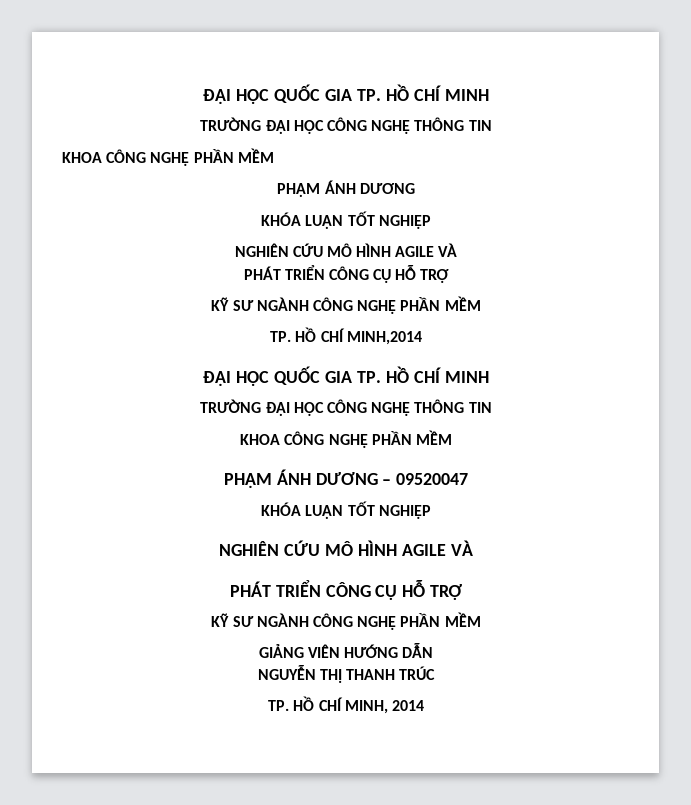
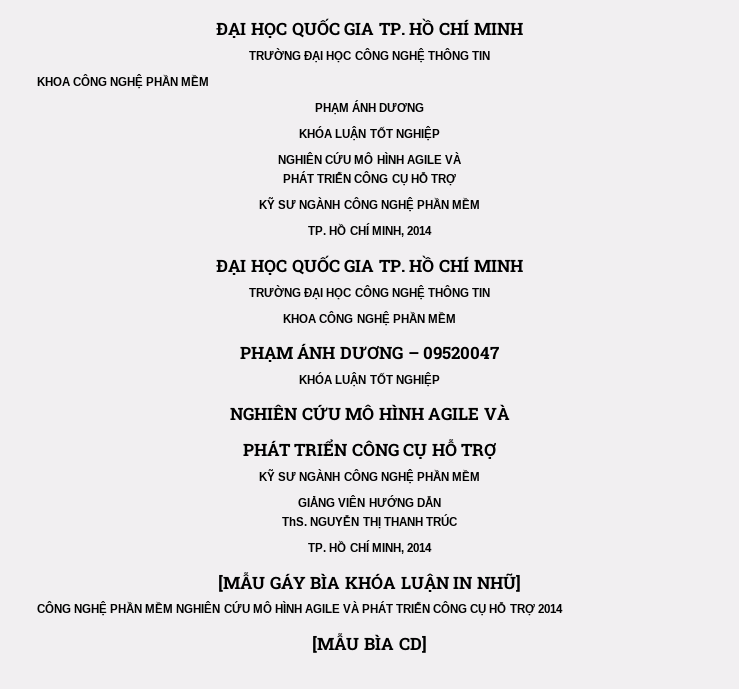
[346,331,422,345] MINH,2014 -> [371,226,432,237] MINH, 2014
(434, 650) none -> [282,517,308,526] ThS.
(424, 705) none -> [218,572,521,592] [37,601,563,616] [312,633,427,653] // [MẪU GÁY BÌA KHÓA LUẬN IN NHŨ] // CÔNG NGHỆ PHẦN MỀM NGHIÊN CỨU MÔ HÌNH AGILE VÀ PHÁT TRIỂN CÔNG CỤ HỖ TRỢ 2014 // [MẪU BÌA CD]

